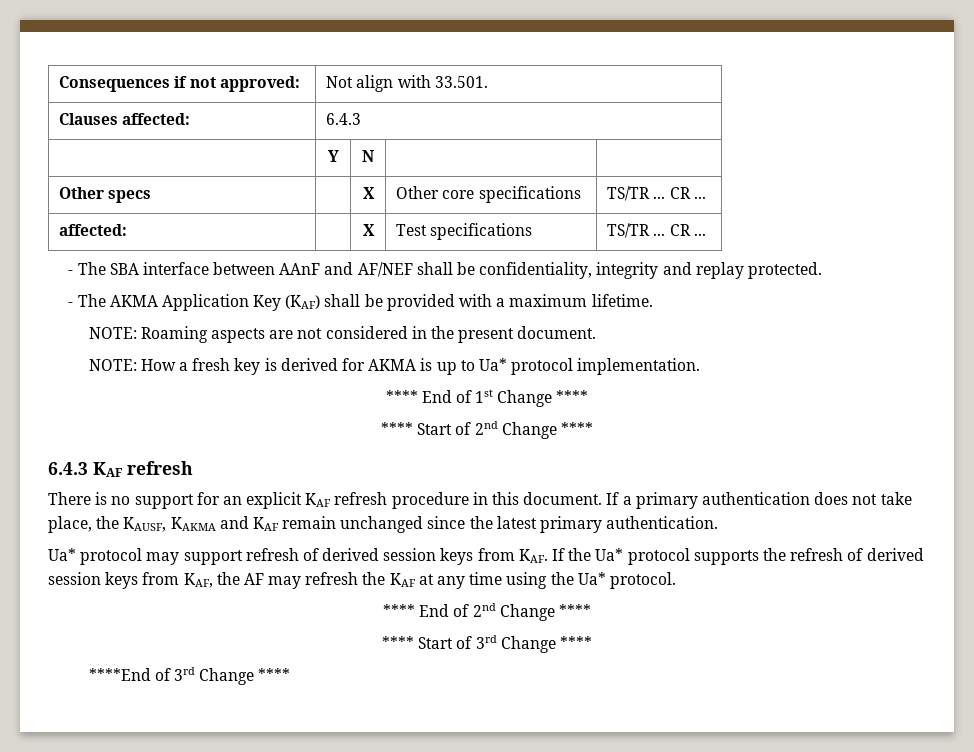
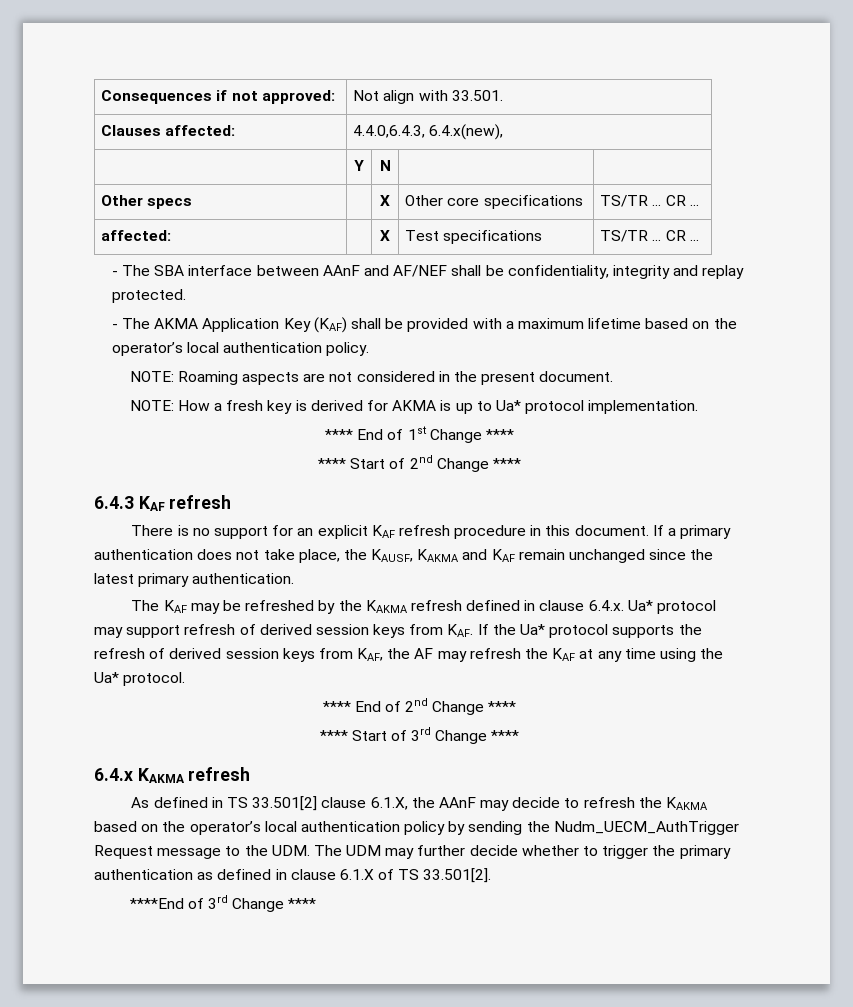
[326,113,362,125] 6.4.3 -> [353,124,504,140] 4.4.0,6.4.3, 6.4.x(new),
[591,294,653,307] lifetime. -> [588,318,737,329] [111,342,370,356] lifetime based on the operator’s local authentication policy.
(719, 522) none -> [131,600,624,614] The KAF may be refreshed by the KAKMA refresh defined in clause 6.4.x.
(592, 642) none -> [94,767,251,783] [131,796,708,811] [94,821,739,835] [94,845,731,859] [94,868,492,883] // 6.4.x KAKMA refresh // As defined in TS 33.501[2] clause 6.1.X, the AAnF may decide to refresh the KAKMA based on the operator’s local authentication policy by sending the Nudm_UECM_AuthTrigger Request message to the UDM. The UDM may further decide whether to trigger the primary authentication as defined in clause 6.1.X of TS 33.501[2].

